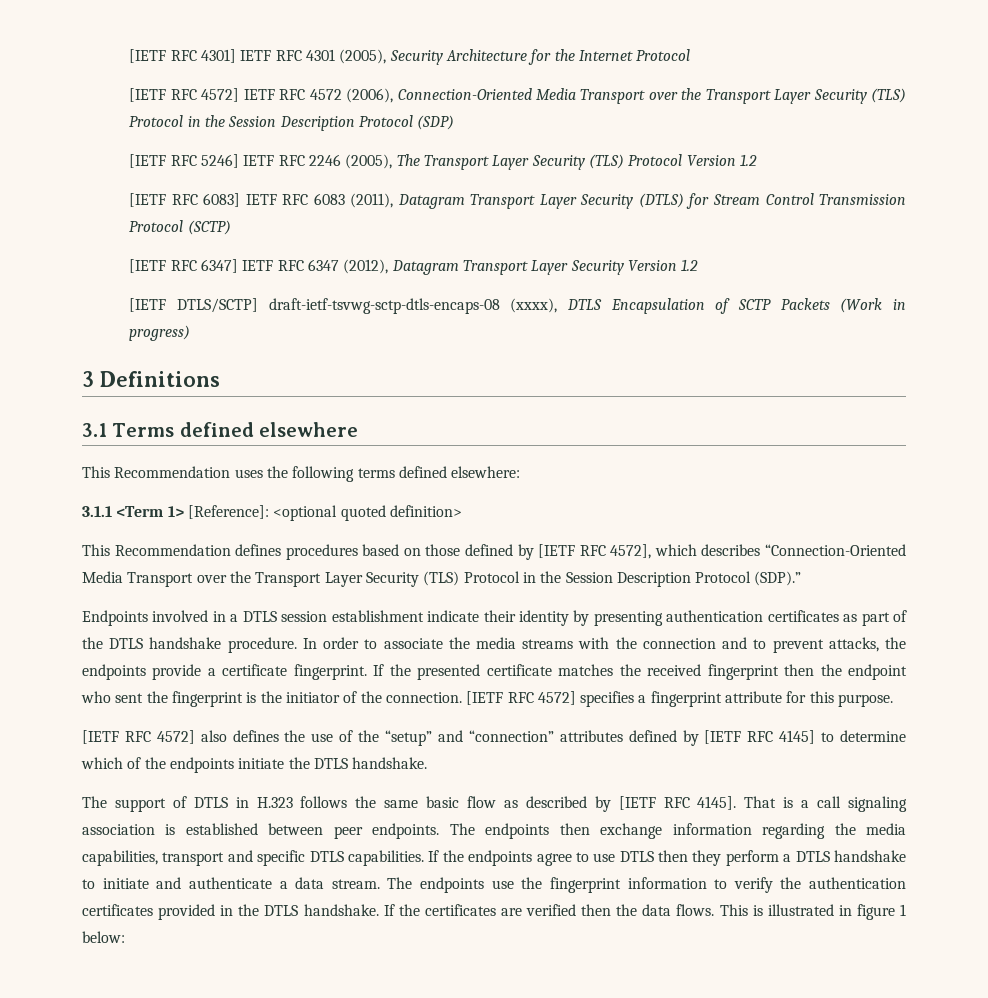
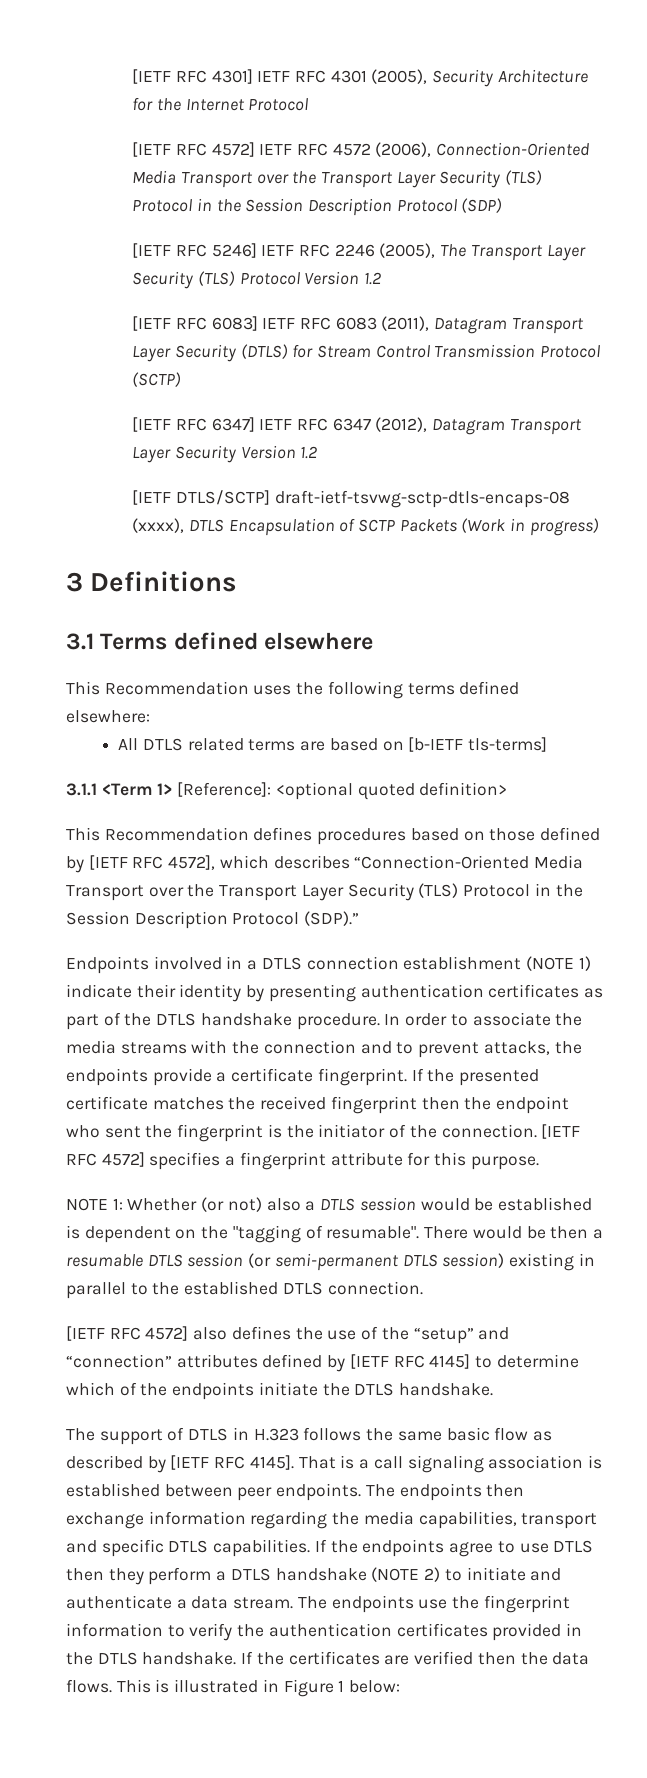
(521, 472) none -> [118,737,548,752] // All DTLS related terms are based on [b-IETF tls-terms]
[281,610,424,622] session establishment -> [306,956,591,971] connection establishment (NOTE 1)
(894, 700) none -> [66,1197,592,1212] [66,1225,603,1243] [66,1253,595,1271] [66,1281,423,1299] // NOTE 1: Whether (or not) also a DTLS session would be established is dependent on the "tagging of resumable". There would be then a resumable DTLS session (or semi-permanent DTLS session) existing in parallel to the established DTLS connection.
(907, 856) none -> [371,1567,441,1582] (NOTE 2)
[856,904,895,920] figure -> [283,1679,334,1697] Figure

